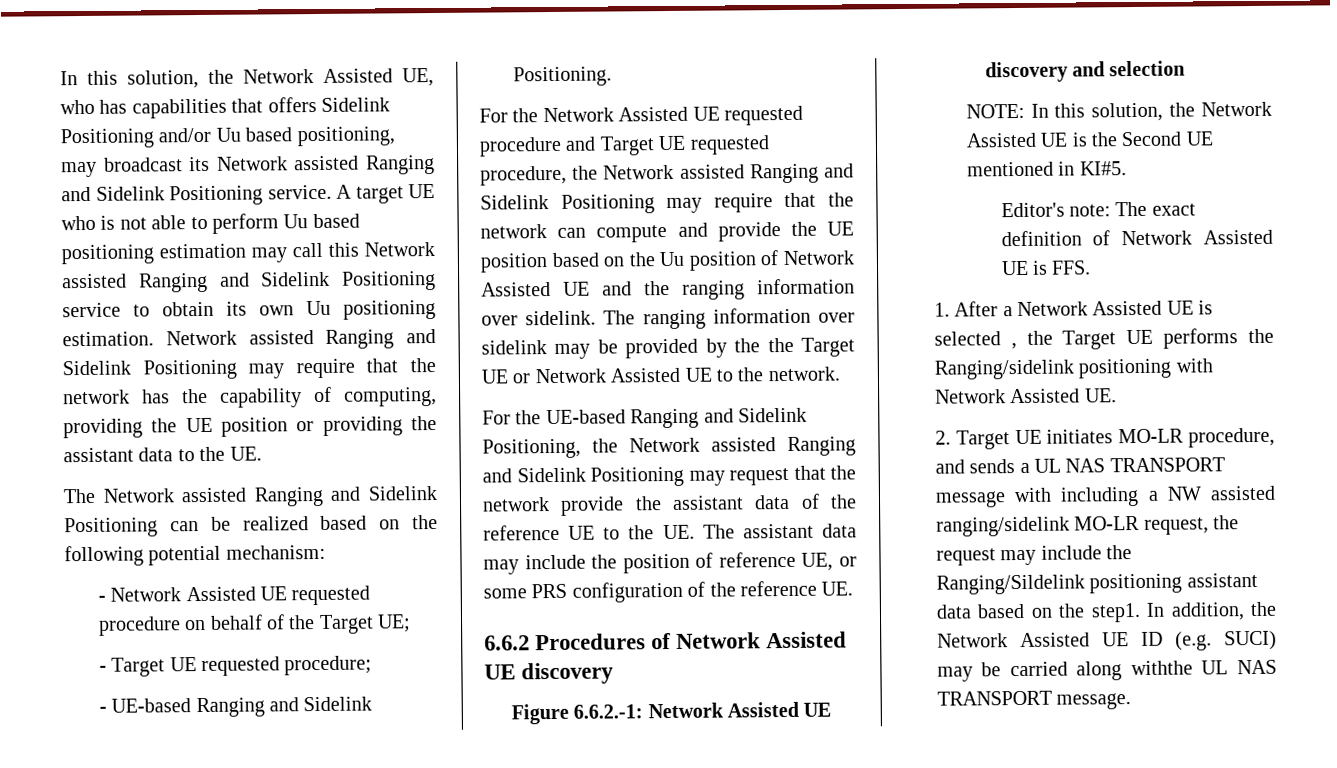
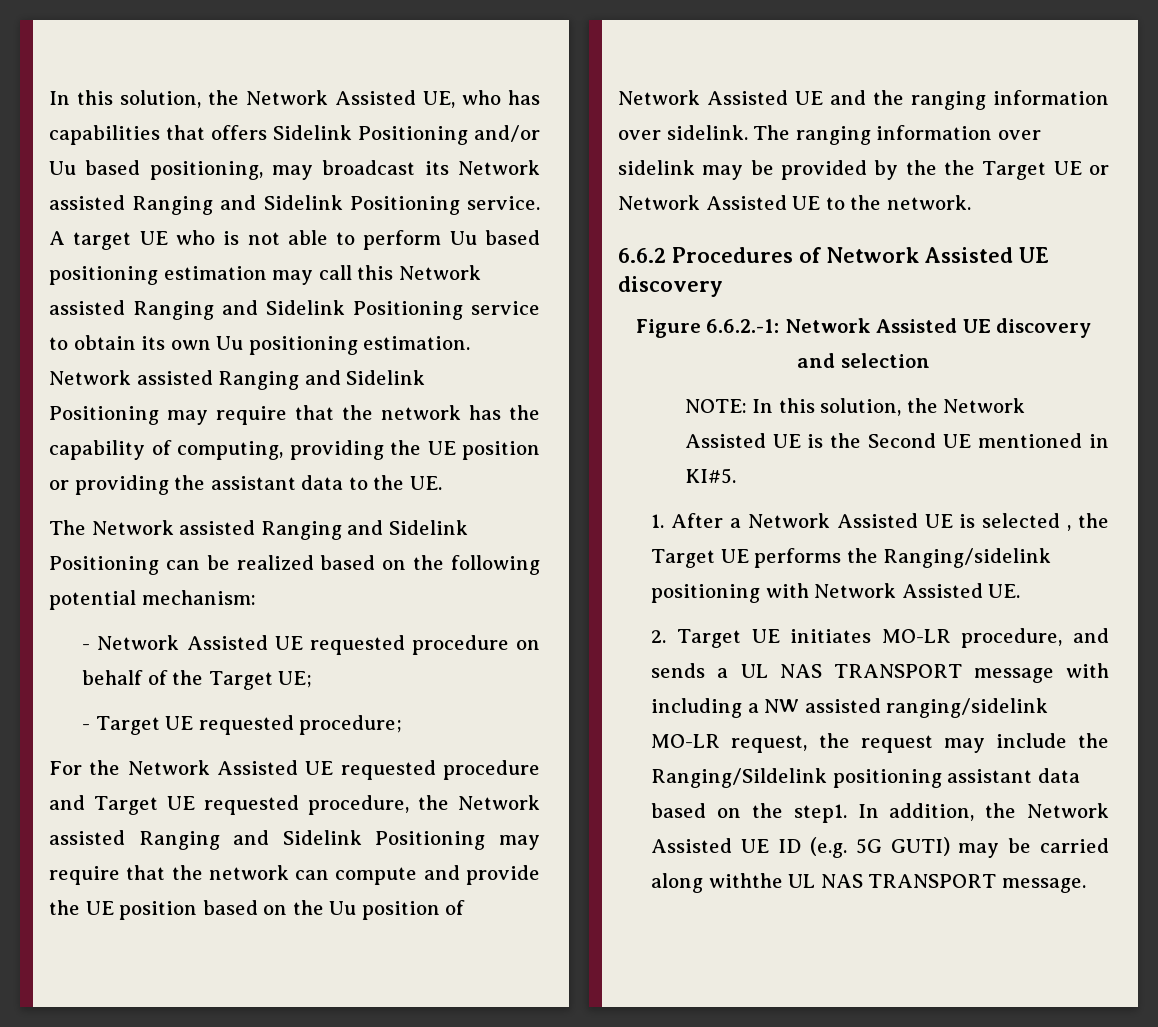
[98,696,373,718] [512,66,612,87] // - UE-based Ranging and Sidelink Positioning. -> (403, 725) none
[482,407,807,429] [482,436,856,459] [482,465,856,487] [482,493,857,516] [483,523,857,541] [483,551,857,575] [483,580,854,603] // For the UE-based Ranging and Sidelink Positioning, the Network assisted Ranging and Sidelink Positioning may request that the network provide the assistant data of the reference UE to the UE. The assistant data may include the position of reference UE, or some PRS configuration of the reference UE. -> (971, 202) none
[1000,201,1196,218] [1000,229,1273,247] [1000,260,1092,276] // Editor's note: The exact definition of Network Assisted UE is FFS. -> (736, 476) none
[1224,630,1277,651] SUCI) -> [855,837,950,856] 5G GUTI)

